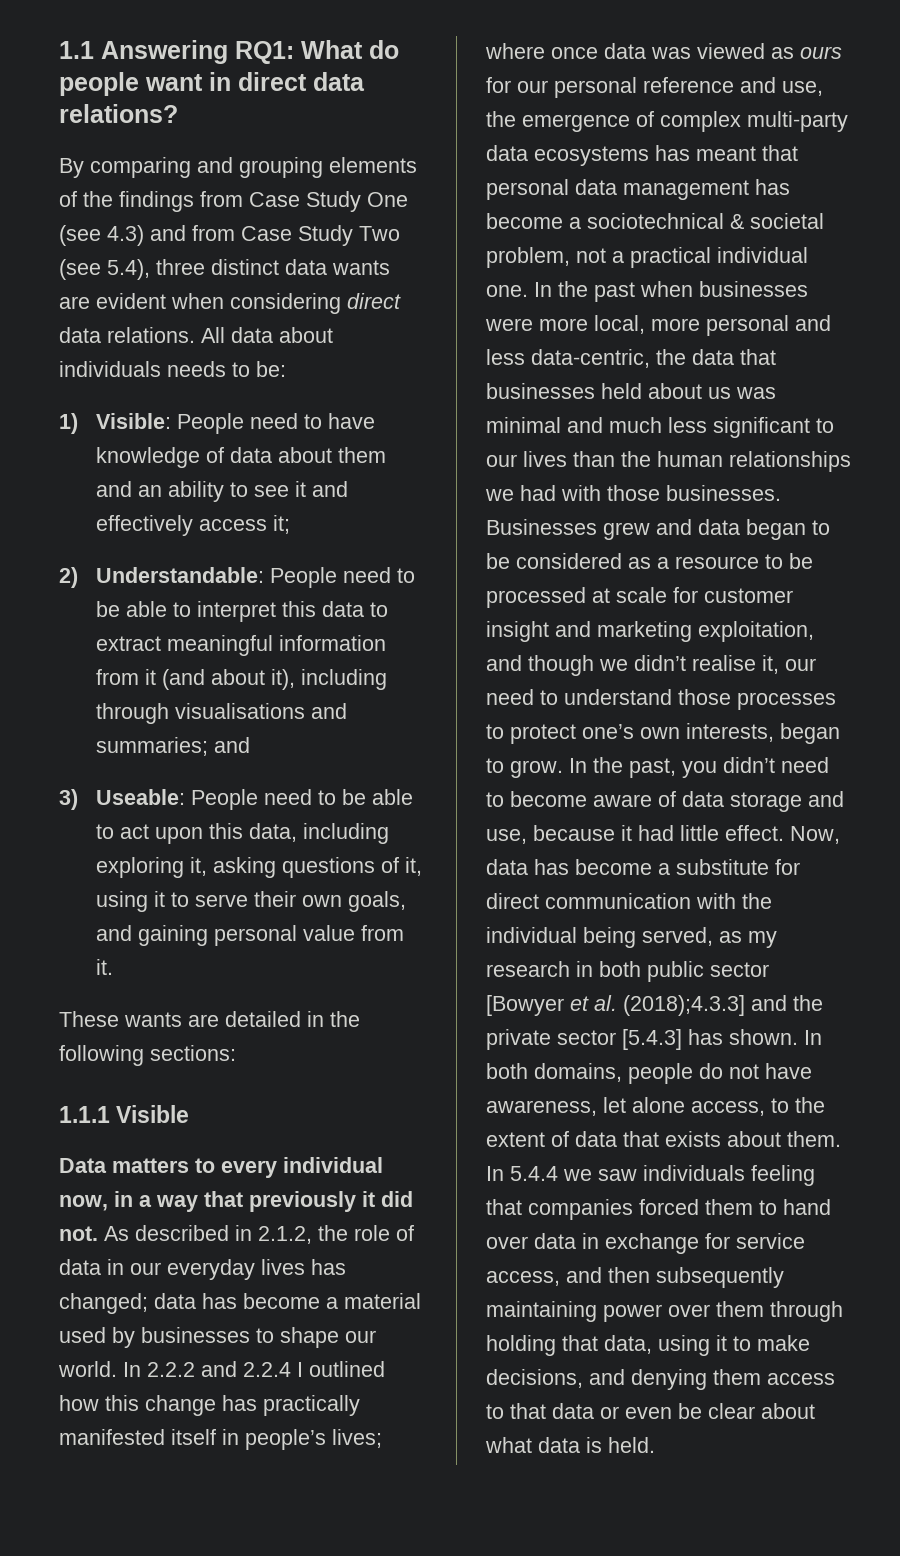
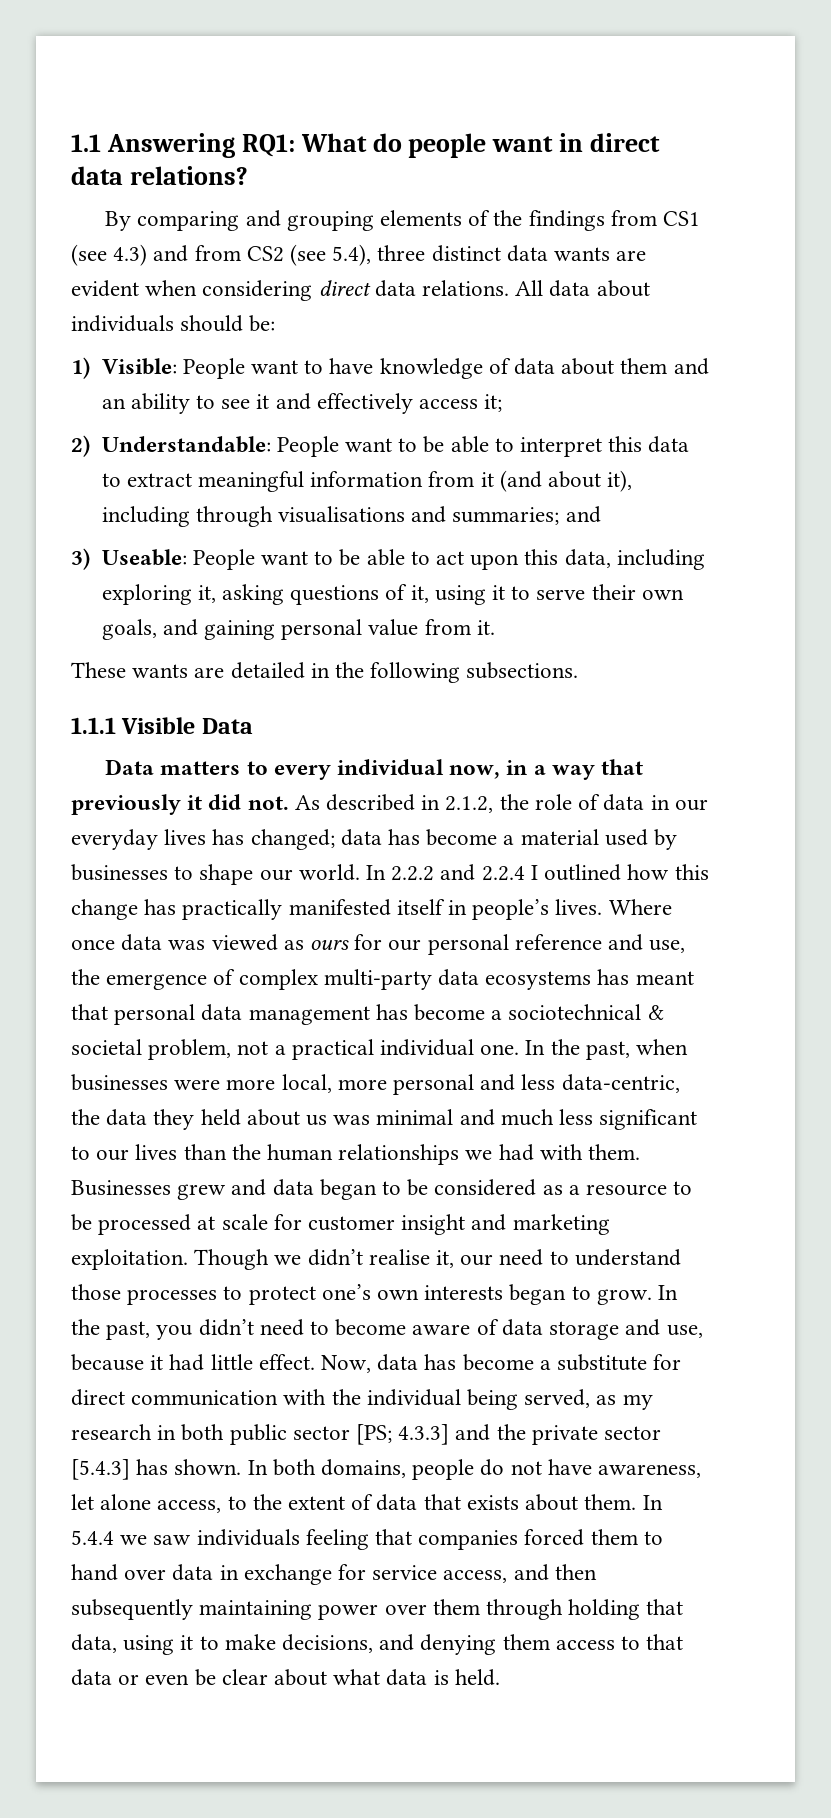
[249,191,408,212] Case Study One -> [663,211,701,226] CS1
[241,225,400,246] Case Study Two -> [246,246,284,262] CS2
[167,361,250,377] needs to -> [180,315,244,332] should
[249,413,298,429] need -> [250,360,298,374] want
[342,567,391,583] need -> [344,438,392,452] want
[263,789,312,805] need -> [260,551,308,565] want
[150,1045,236,1061] sections: -> [466,662,579,679] subsections.
(190, 1114) none -> [201,718,253,734] Data
[332,1429,382,1448] [485,43,545,59] lives; where -> [555,899,672,915] lives. Where
[594,282,635,302] past -> [585,1041,630,1060] past,
[740,349,776,365] [486,383,595,399] that businesses -> [153,1109,195,1130] they
[607,485,781,501] those businesses. -> [588,1144,641,1160] them.
[698,621,814,642] [486,655,594,676] exploitation, and though -> [71,1249,270,1270] exploitation. Though
[686,723,774,742] interests, -> [424,1285,504,1300] interests
[486,995,745,1016] [Bowyer et al. (2018);4.3.3] -> [356,1424,450,1445] [PS; 4.3.3]

